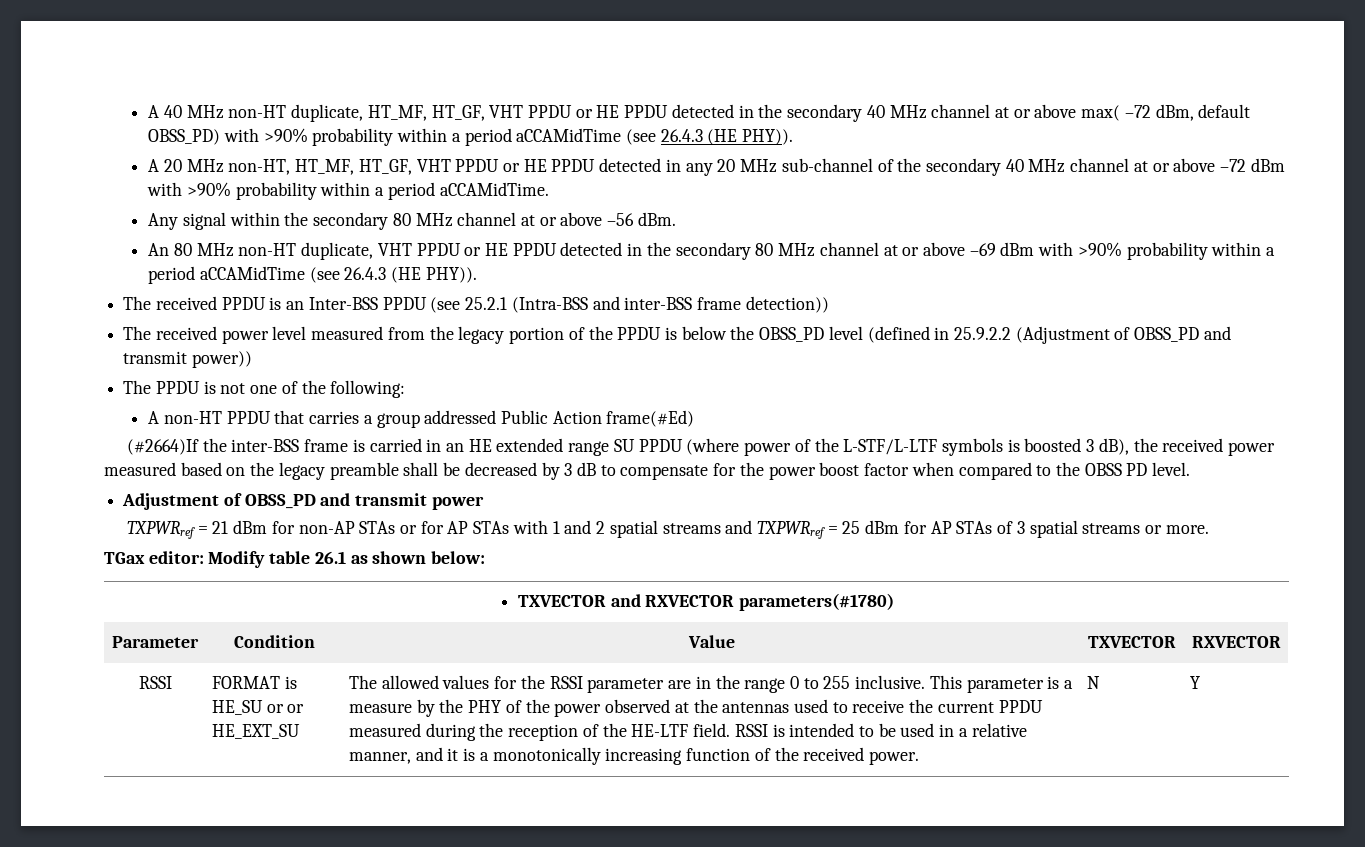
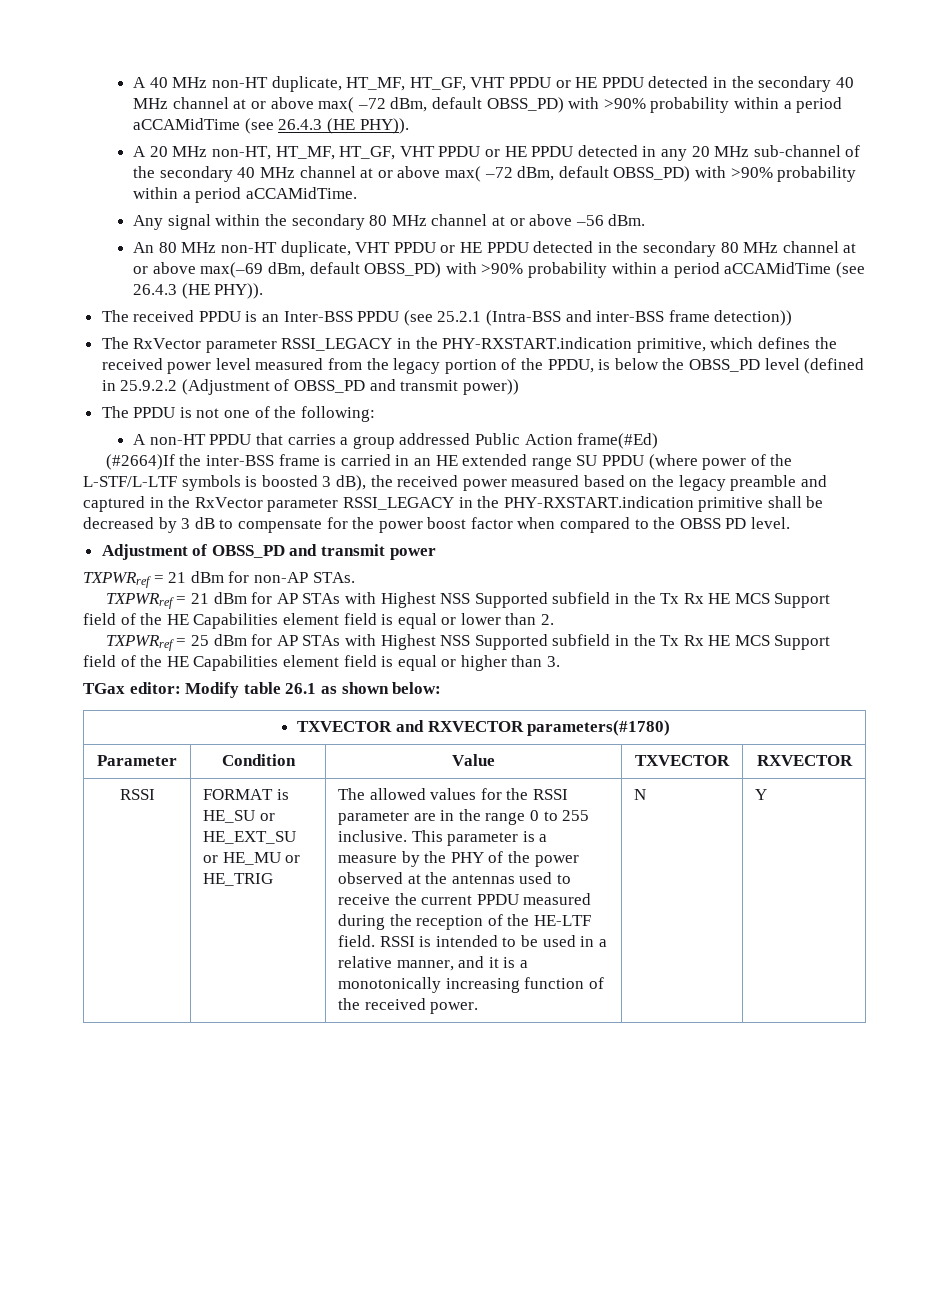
[1220,158,1285,172] –72 dBm -> [445,166,691,182] max( –72 dBm, default OBSS_PD)
[969,242,1035,256] –69 dBm -> [200,262,442,278] max(–69 dBm, default OBSS_PD)
(152, 333) none -> [133,337,837,353] RxVector parameter RSSI_LEGACY in the PHY-RXSTART.indication primitive, which defines the
[617,327,662,340] PPDU -> [547,359,594,373] PPDU,
(399, 471) none -> [800,475,827,487] [83,496,764,512] and captured in the RxVector parameter RSSI_LEGACY in the PHY-RXSTART.indication primitive
[359,520,753,538] STAs or for AP STAs with 1 and 2 spatial streams and -> [312,572,355,583] [105,592,831,609] [83,613,555,629] STAs. // TXPWRref = 21 dBm for AP STAs with Highest NSS Supported subfield in the Tx Rx HE MCS Support field of the HE Capabilities element field is equal or lower than 2. //
[997,520,1209,538] of 3 spatial streams or more. -> [344,634,831,650] [83,655,561,671] with Highest NSS Supported subfield in the Tx Rx HE MCS Support field of the HE Capabilities element field is equal or higher than 3.
[287,704,305,713] [212,724,301,739] or HE_EXT_SU -> [203,831,297,844] [203,852,301,865] [203,873,274,886] HE_EXT_SU or HE_MU or HE_TRIG

